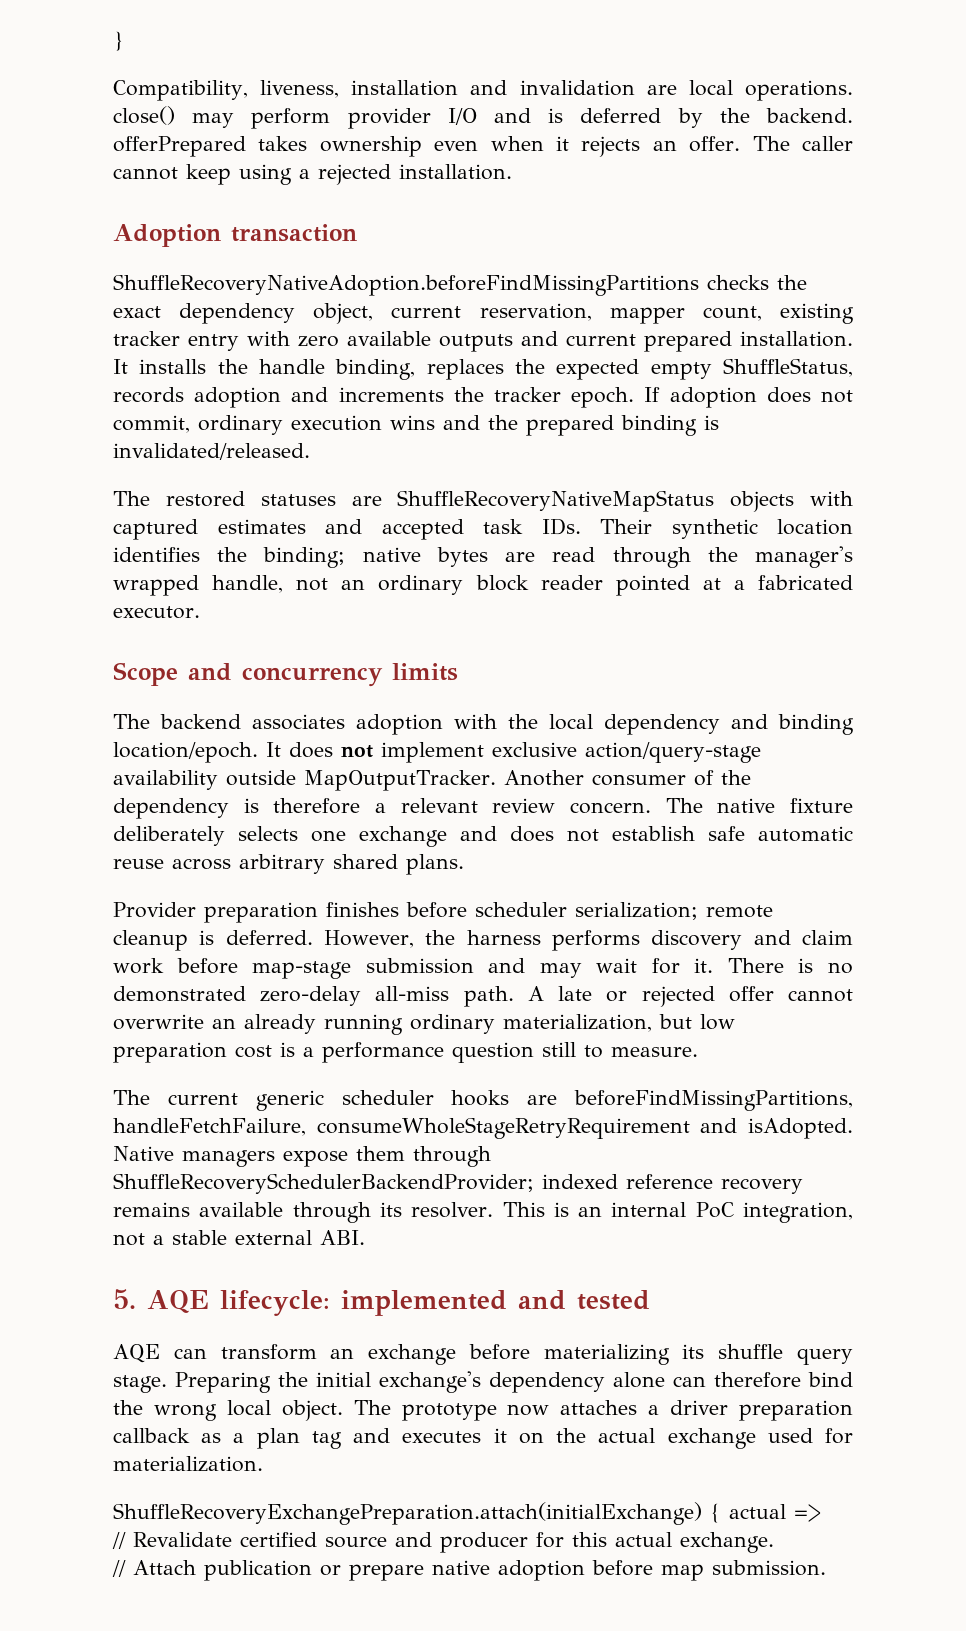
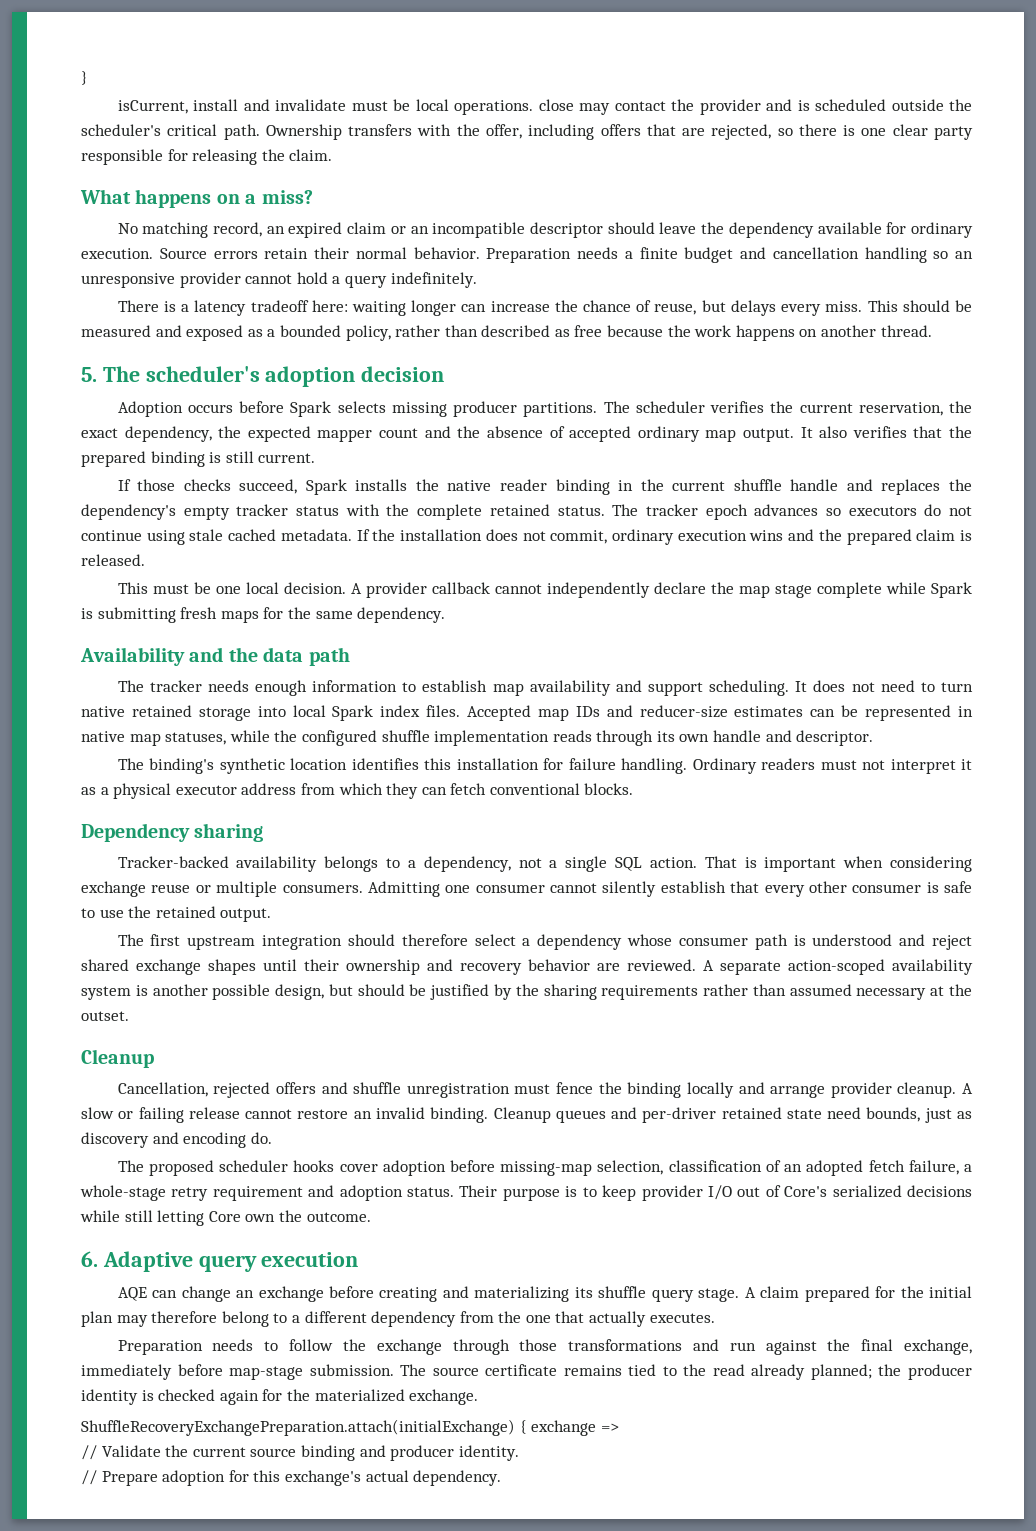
[113,80,854,101] [113,106,854,129] [113,136,853,157] [113,164,512,185] [113,224,357,247] [113,274,807,296] [113,303,854,324] [113,331,853,352] [113,358,853,380] [113,387,757,408] Compatibility, liveness, installation and invalidation are local operations. close() may perform provider I/O and is deferred by the backend. offerPrepared takes ownership even when it rejects an offer. The caller cannot keep using a rejected installation. // Adoption transaction // ShuffleRecoveryNativeAdoption.beforeFindMissingPartitions checks the exact dependency object, current reservation, mapper count, existing tracker entry with zero available outputs and current prepared installation. It installs the handle binding, replaces the expected empty ShuffleStatus, records adoption and increments the tracker epoch. If adoption -> [117,99,972,115] [81,124,974,140] [81,149,333,165] [80,189,313,208] [117,222,974,238] [81,247,973,263] [81,272,477,288] [117,300,973,316] [81,325,932,341] [81,366,445,387] [117,401,972,417] [81,426,972,442] [81,451,316,467] [117,479,973,495] [81,504,972,520] [81,529,483,545] isCurrent, install and invalidate must be local operations. close may contact the provider and is scheduled outside the scheduler's critical path. Ownership transfers with the offer, including offers that are rejected, so there is one clear party responsible for releasing the claim. // What happens on a miss? // No matching record, an expired claim or an incompatible descriptor should leave the dependency available for ordinary execution. Source errors retain their normal behavior. Preparation needs a finite budget and cancellation handling so an unresponsive provider cannot hold a query indefinitely. // There is a latency tradeoff here: waiting longer can increase the chance of reuse, but delays every miss. This should be measured and exposed as a bounded policy, rather than described as free because the work happens on another thread. // 5. The scheduler's adoption decision // Adoption occurs before Spark selects missing producer partitions. The scheduler verifies the current reservation, the exact dependency, the expected mapper count and the absence of accepted ordinary map output. It also verifies that the prepared binding is still current. // If those checks succeed, Spark installs the native reader binding in the current shuffle handle and replaces the dependency's empty tracker status with the complete retained status. The tracker epoch advances so executors do not continue using stale cached metadata. If the installation
[621,415,719,436] [113,443,310,460] [113,490,853,512] [113,518,853,540] [113,546,853,568] [113,575,854,596] [113,606,200,619] [113,662,458,687] [113,714,854,735] [113,742,761,763] [113,770,751,791] [113,798,853,819] [113,826,853,847] [113,854,464,875] [113,902,773,923] [113,930,854,951] [113,958,853,979] [113,986,853,1007] [113,1014,735,1035] [113,1042,698,1063] [113,1090,854,1111] [113,1117,853,1139] [113,1146,491,1167] [113,1173,803,1194] [113,1202,854,1223] [113,1230,365,1246] [113,1289,650,1316] binding is invalidated/released. // The restored statuses are ShuffleRecoveryNativeMapStatus objects with captured estimates and accepted task IDs. Their synthetic location identifies the binding; native bytes are read through the manager's wrapped handle, not an ordinary block reader pointed at a fabricated executor. // Scope and concurrency limits // The backend associates adoption with the local dependency and binding location/epoch. It does not implement exclusive action/query-stage availability outside MapOutputTracker. Another consumer of the dependency is therefore a relevant review concern. The native fixture deliberately selects one exchange and does not establish safe automatic reuse across arbitrary shared plans. // Provider preparation finishes before scheduler serialization; remote cleanup is deferred. However, the harness performs discovery and claim work before map-stage submission and may wait for it. There is no demonstrated zero-delay all-miss path. A late or rejected offer cannot overwrite an already running ordinary materialization, but low preparation cost is a performance question still to measure. // The current generic scheduler hooks are beforeFindMissingPartitions, handleFetchFailure, consumeWholeStageRetryRequirement and isAdopted. Native managers expose them through ShuffleRecoverySchedulerBackendProvider; indexed reference recovery remains available through its resolver. This is an internal PoC integration, not a stable external ABI. // 5. AQE lifecycle: implemented and tested -> [916,529,972,541] [81,554,145,566] [117,582,973,598] [81,607,446,623] [80,647,350,666] [117,680,973,696] [81,705,973,721] [81,730,874,746] [117,758,972,774] [81,783,634,799] [81,823,264,842] [117,856,973,872] [81,881,972,897] [81,906,272,922] [117,934,973,950] [81,959,973,975] [81,984,973,1000] [81,1011,129,1021] [81,1049,154,1068] [117,1082,973,1098] [81,1107,973,1123] [81,1132,272,1148] [117,1160,972,1176] [80,1185,972,1201] [80,1210,371,1226] [81,1251,359,1272] claim is released. // This must be one local decision. A provider callback cannot independently declare the map stage complete while Spark is submitting fresh maps for the same dependency. // Availability and the data path // The tracker needs enough information to establish map availability and support scheduling. It does not need to turn native retained storage into local Spark index files. Accepted map IDs and reducer-size estimates can be represented in native map statuses, while the configured shuffle implementation reads through its own handle and descriptor. // The binding's synthetic location identifies this installation for failure handling. Ordinary readers must not interpret it as a physical executor address from which they can fetch conventional blocks. // Dependency sharing // Tracker-backed availability belongs to a dependency, not a single SQL action. That is important when considering exchange reuse or multiple consumers. Admitting one consumer cannot silently establish that every other consumer is safe to use the retained output. // The first upstream integration should therefore select a dependency whose consumer path is understood and reject shared exchange shapes until their ownership and recovery behavior are reviewed. A separate action-scoped availability system is another possible design, but should be justified by the sharing requirements rather than assumed necessary at the outset. // Cleanup // Cancellation, rejected offers and shuffle unregistration must fence the binding locally and arrange provider cleanup. A slow or failing release cannot restore an invalid binding. Cleanup queues and per-driver retained state need bounds, just as discovery and encoding do. // The proposed scheduler hooks cover adoption before missing-map selection, classification of an adopted fetch failure, a whole-stage retry requirement and adoption status. Their purpose is to keep provider I/O out of Core's serialized decisions while still letting Core own the outcome. // 6. Adaptive query execution
[220,1344,317,1360] transform -> [181,1286,231,1302] change
(530, 1352) none -> [379,1286,469,1302] creating and
[175,1371,853,1393] [113,1400,853,1421] [113,1428,854,1449] [113,1456,263,1472] Preparing the initial exchange's dependency alone can therefore bind the wrong local object. The prototype now attaches a driver preparation callback as a plan tag and executes it on the actual exchange used for materialization. -> [744,1286,972,1302] [81,1311,715,1327] [117,1339,972,1355] [81,1364,972,1380] [81,1389,479,1405] A claim prepared for the initial plan may therefore belong to a different dependency from the one that actually executes. // Preparation needs to follow the exchange through those transformations and run against the final exchange, immediately before map-stage submission. The source certificate remains tied to the read already planned; the producer identity is checked again for the materialized exchange.
[729,1504,786,1519] actual -> [531,1420,597,1436] exchange
[133,1532,774,1553] [112,1560,826,1581] Revalidate certified source and producer for this actual exchange. // // Attach publication or prepare native adoption before map submission. -> [101,1445,519,1461] [81,1470,502,1486] Validate the current source binding and producer identity. // // Prepare adoption for this exchange's actual dependency.

